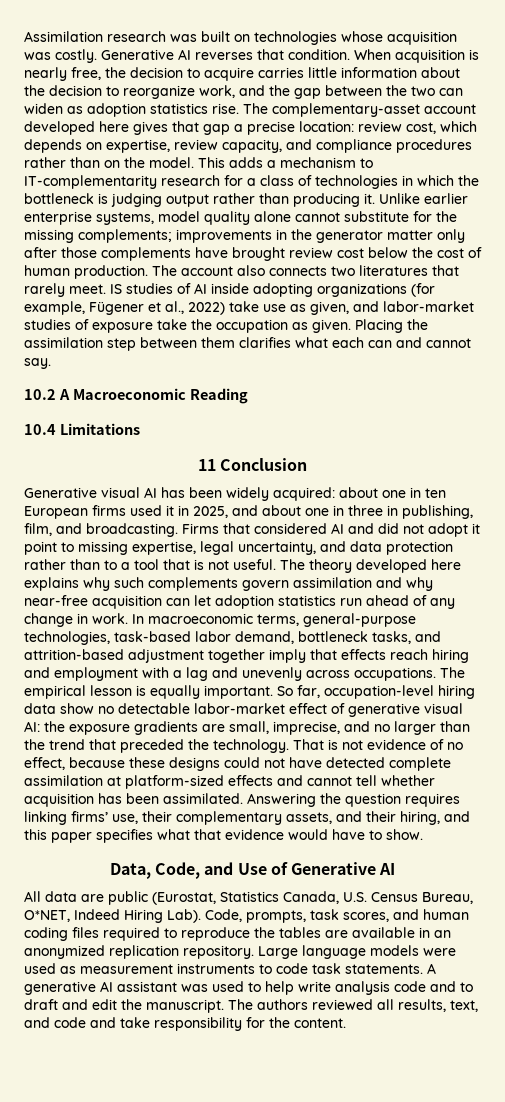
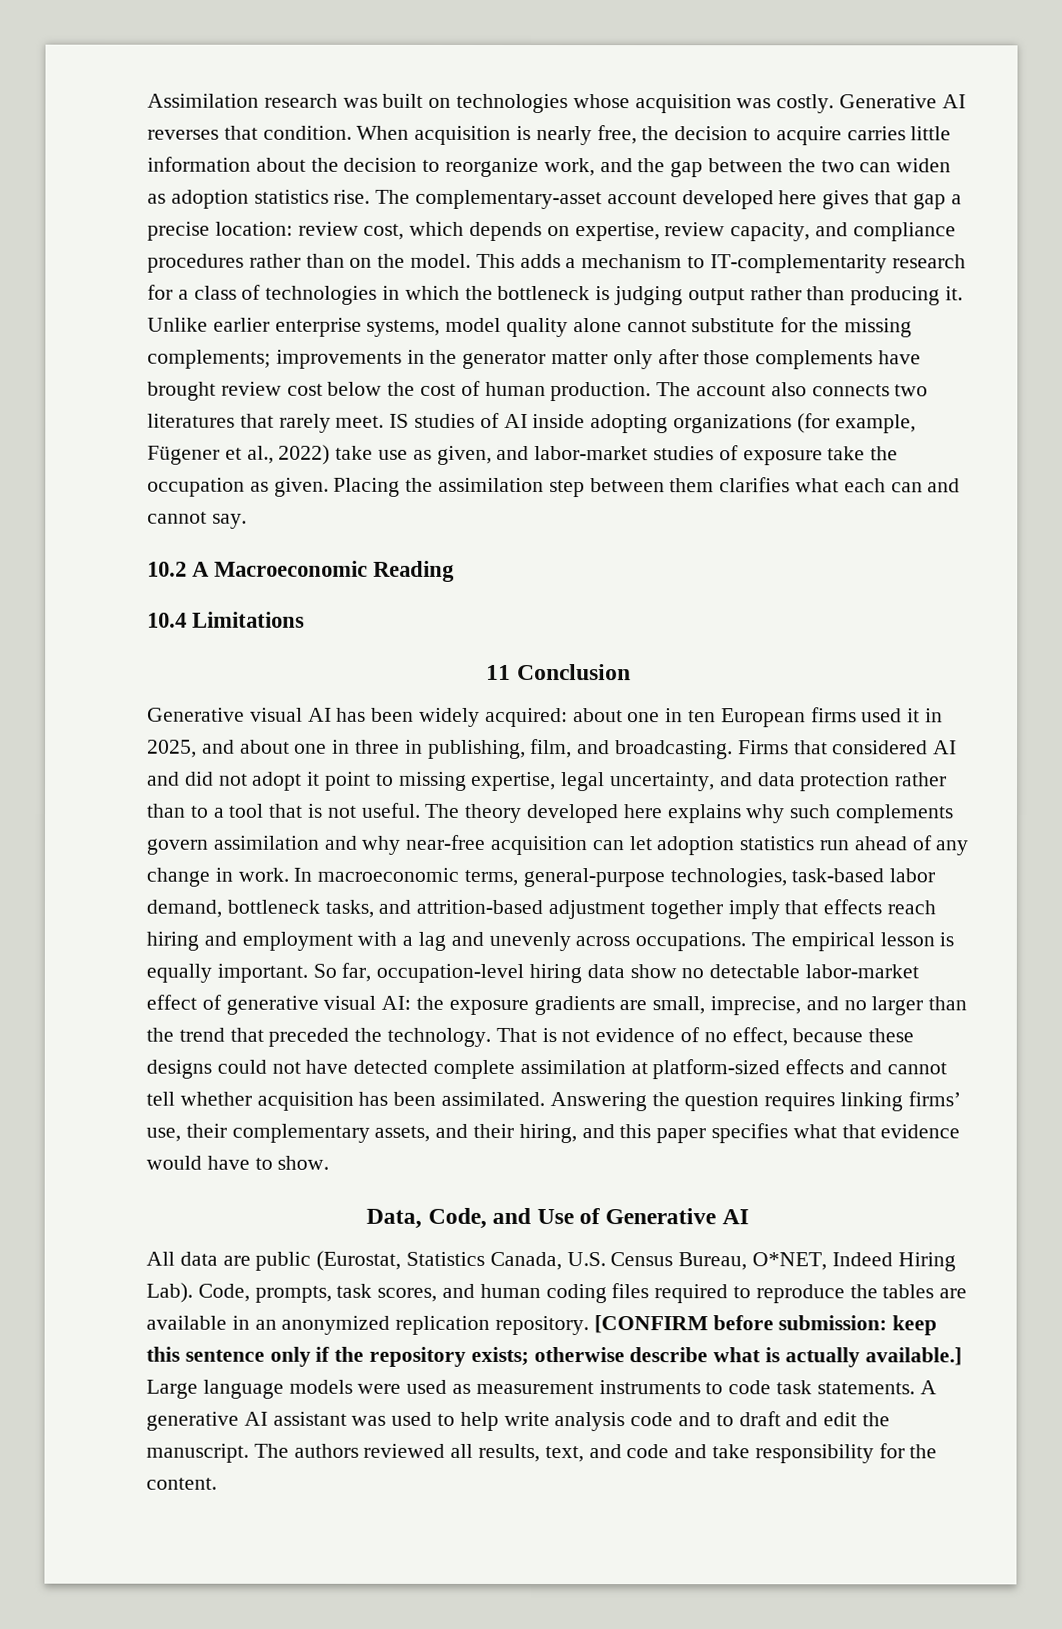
(254, 952) none -> [593,1315,938,1336] [146,1346,962,1368] [CONFIRM before submission: keep this sentence only if the repository exists; otherwise describe what is actually available.]

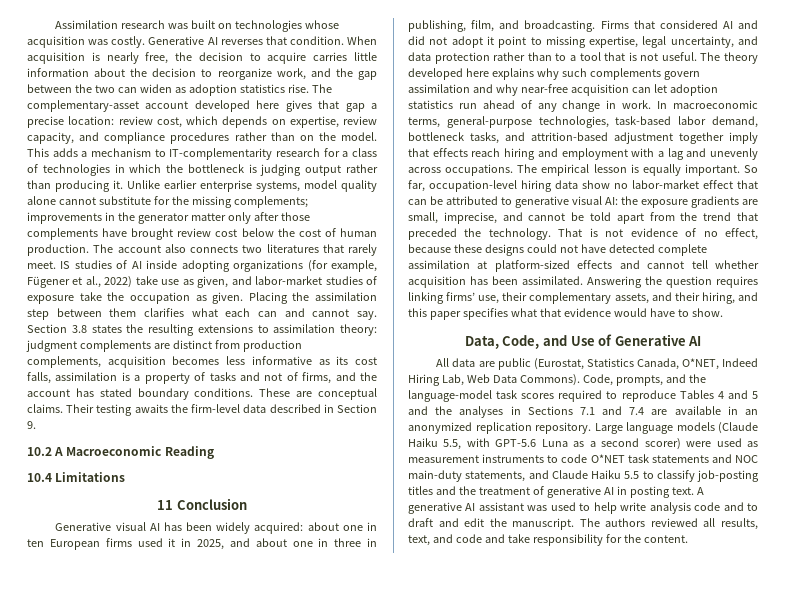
(247, 521) none -> [27,324,377,336] [26,340,302,352] [27,356,378,368] [27,372,378,384] [27,388,378,400] [27,404,377,416] [27,421,36,429] Section 3.8 states the resulting extensions to assimilation theory: judgment complements are distinct from production complements, acquisition becomes less informative as its cost falls, assimilation is a property of tasks and not of firms, and the account has stated boundary conditions. These are conceptual claims. Their testing awaits the firm-level data described in Section 9.
[709,964,801,979] detectable -> (628, 186) none
[201,994,222,1010] of -> [737,180,758,189] [408,196,512,205] that can be attributed to
[843,996,968,1016] no larger than -> [528,212,675,224] cannot be told apart from
[566,1252,956,1272] [146,1282,935,1304] U.S. Census Bureau, O*NET, Indeed Hiring Lab). Code, prompts, task scores, and human coding files required to reproduce the tables -> [681,358,758,370] [408,374,706,386] [408,390,758,402] [408,406,645,418] O*NET, Indeed Hiring Lab, Web Data Commons). Code, prompts, and the language-model task scores required to reproduce Tables 4 and 5 and the analyses in Sections 7.1 and 7.4
[593,1315,938,1336] [146,1346,962,1368] [146,1379,353,1399] [CONFIRM before submission: keep this sentence only if the repository exists; otherwise describe what is actually available.] Large language models -> [594,422,758,434] [408,438,681,450] Large language models (Claude Haiku 5.5, with GPT-5.6 Luna as a second scorer)
[776,1380,915,1395] task statements. -> [590,454,758,463] [408,470,759,482] [408,486,694,498] O*NET task statements and NOC main-duty statements, and Claude Haiku 5.5 to classify job-posting titles and the treatment of generative AI in posting text.

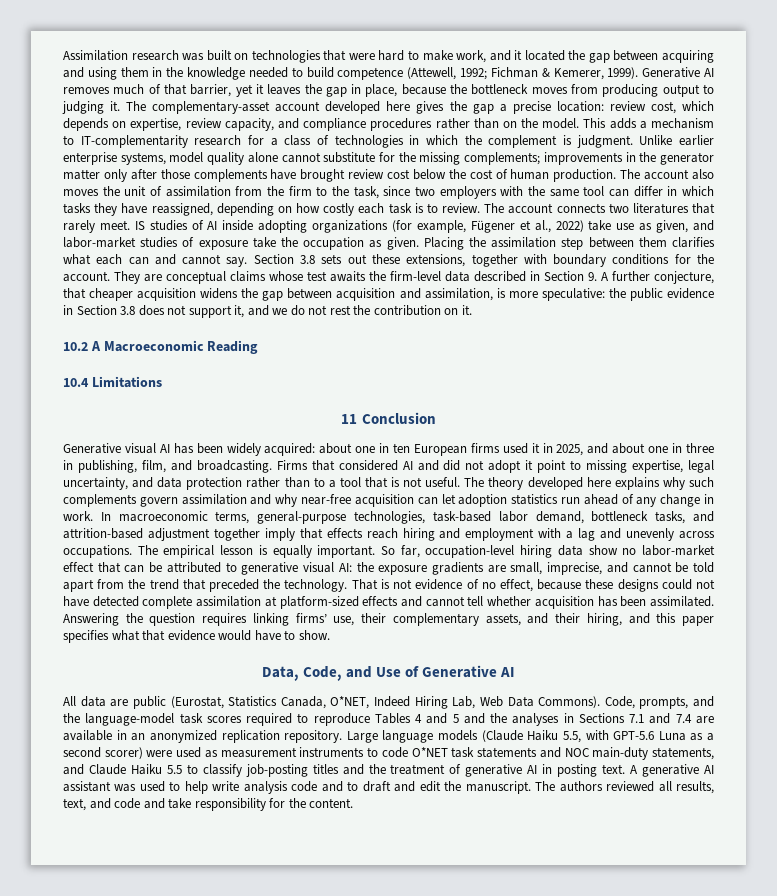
[305,20,340,29] [27,36,377,48] [27,52,377,64] [27,68,377,80] [27,84,309,96] whose acquisition was costly. Generative AI reverses that condition. When acquisition is nearly free, the decision to acquire carries little information about the decision to reorganize work, and the gap between the two can widen as adoption statistics rise. -> [323,50,714,63] [63,67,715,80] [63,84,714,97] [62,101,121,114] that were hard to make work, and it located the gap between acquiring and using them in the knowledge needed to build competence (Attewell, 1992; Fichman & Kemerer, 1999). Generative AI removes much of that barrier, yet it leaves the gap in place, because the bottleneck moves from producing output to judging it.
[318,100,340,109] that -> [449,101,467,111] the
[187,164,378,176] [27,180,123,192] bottleneck is judging output rather than producing it. -> [488,135,633,148] complement is judgment.
(186, 248) none -> [63,186,714,199] [63,203,554,216] moves the unit of assimilation from the firm to the task, since two employers with the same tool can differ in which tasks they have reassigned, depending on how costly each task is to review. The account
[91,324,377,336] [26,340,302,352] [27,356,378,368] [27,372,378,384] [27,388,378,400] [27,404,133,416] states the resulting extensions to assimilation theory: judgment complements are distinct from production complements, acquisition becomes less informative as its cost falls, assimilation is a property of tasks and not of firms, and the account has stated boundary conditions. These are conceptual claims. Their testing -> [321,254,714,267] [63,271,327,284] sets out these extensions, together with boundary conditions for the account. They are conceptual claims whose test
(36, 425) none -> [601,271,714,284] [63,288,715,301] [63,305,472,318] A further conjecture, that cheaper acquisition widens the gap between acquisition and assimilation, is more speculative: the public evidence in Section 3.8 does not support it, and we do not rest the contribution on it.

